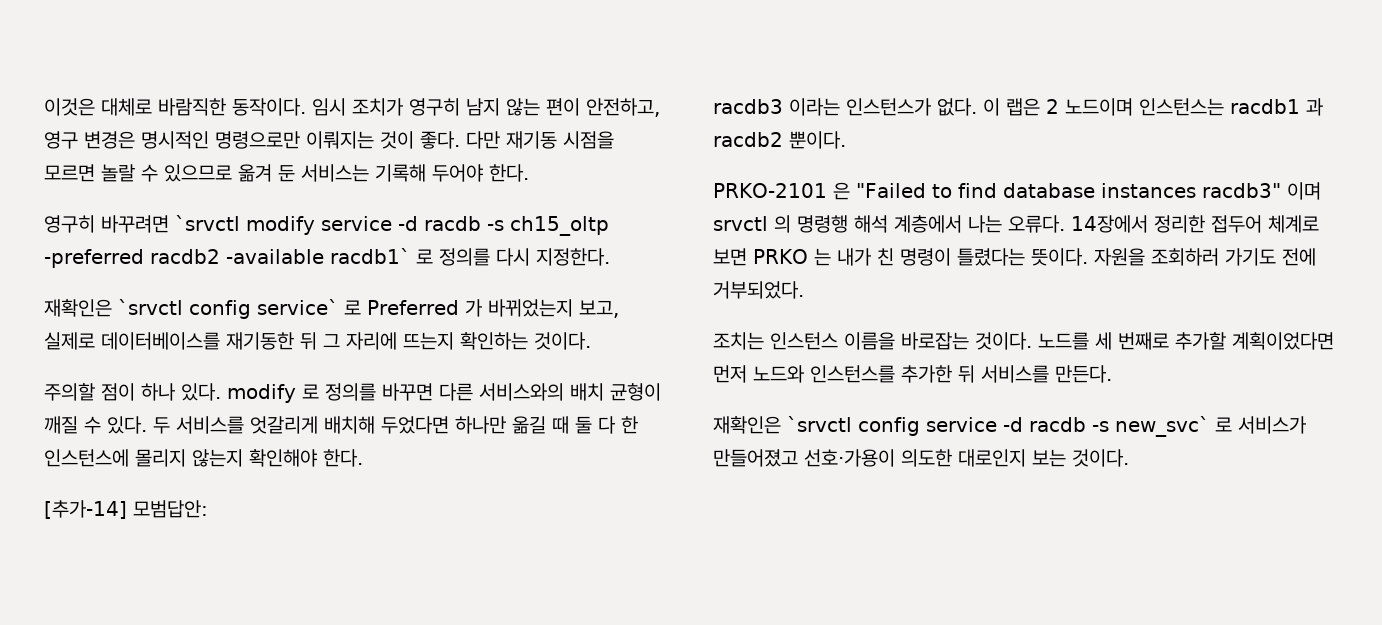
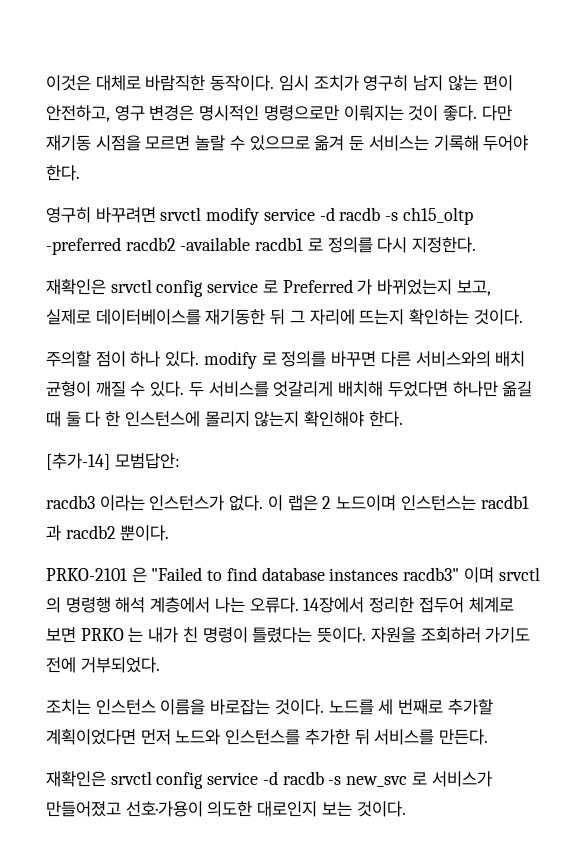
[175,215,240,231] `srvctl -> [160,207,202,221] srvctl
[330,248,410,264] racdb1` -> [255,237,304,251] racdb1
[118,299,338,319] `srvctl config service` -> [110,279,259,297] srvctl config service
[787,416,852,432] `srvctl -> [110,771,152,785] srvctl
[1115,416,1209,437] new_svc` -> [346,776,408,787] new_svc

